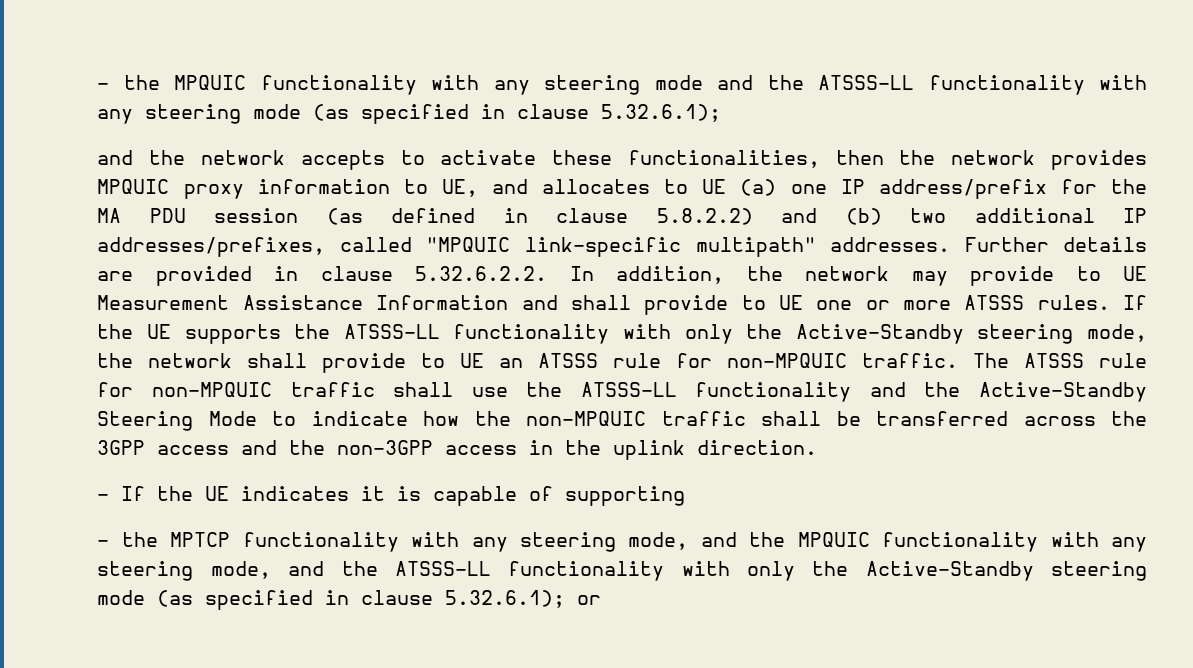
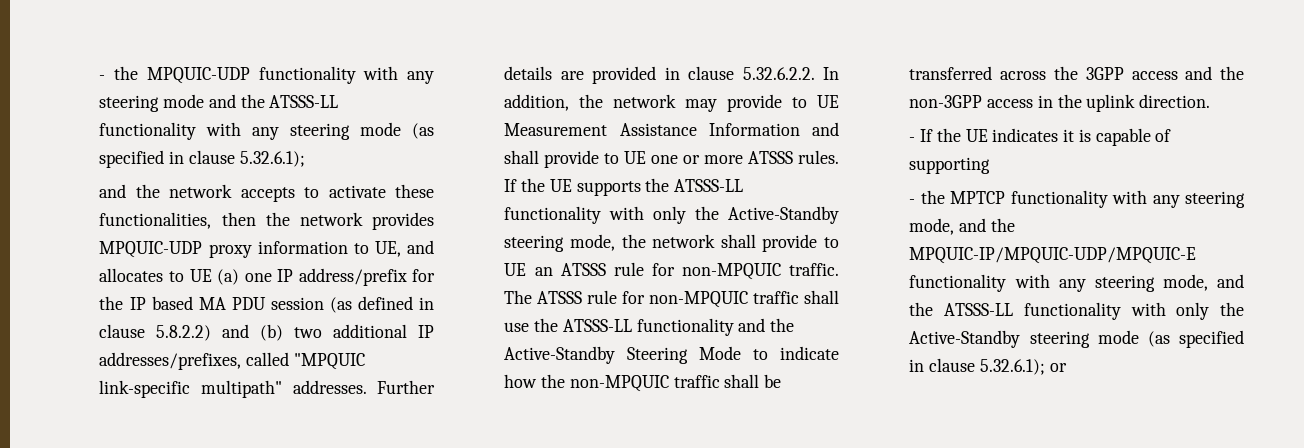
[97,75,247,90] - the MPQUIC -> [99,66,250,84] - the MPQUIC-UDP
[97,179,170,194] MPQUIC -> [99,241,203,258] MPQUIC-UDP
(1148, 186) none -> [129,296,193,310] IP based
[797,532,870,547] MPQUIC -> [909,247,1197,264] MPQUIC-IP/MPQUIC-UDP/MPQUIC-E

